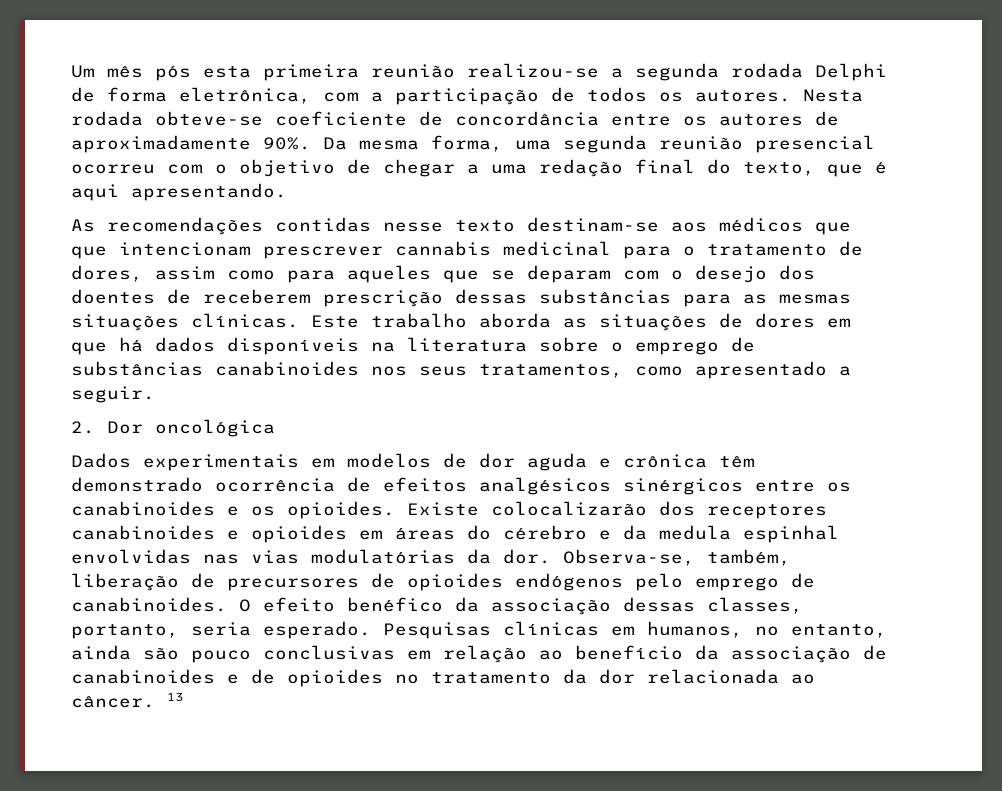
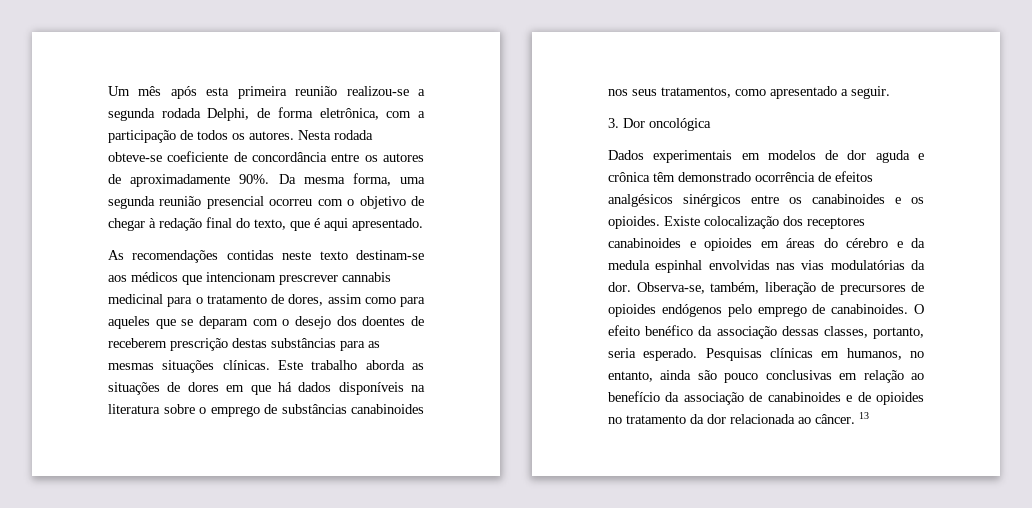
[155,65,191,81] pós -> [170,86,197,99] após
[815,63,887,81] Delphi -> [207,108,250,121] Delphi,
[467,164,527,174] a uma -> [149,218,156,228] à
[131,183,287,201] apresentando. -> [352,218,423,231] apresentado.
[383,222,443,232] nesse -> [282,251,312,260] neste
[71,246,107,259] que -> (202, 280) none
[455,289,527,304] dessas -> [232,338,267,348] destas
[71,421,95,434] 2. -> [608,118,619,128] 3.
[491,501,647,516] colocalizarão -> [704,216,779,229] colocalização

